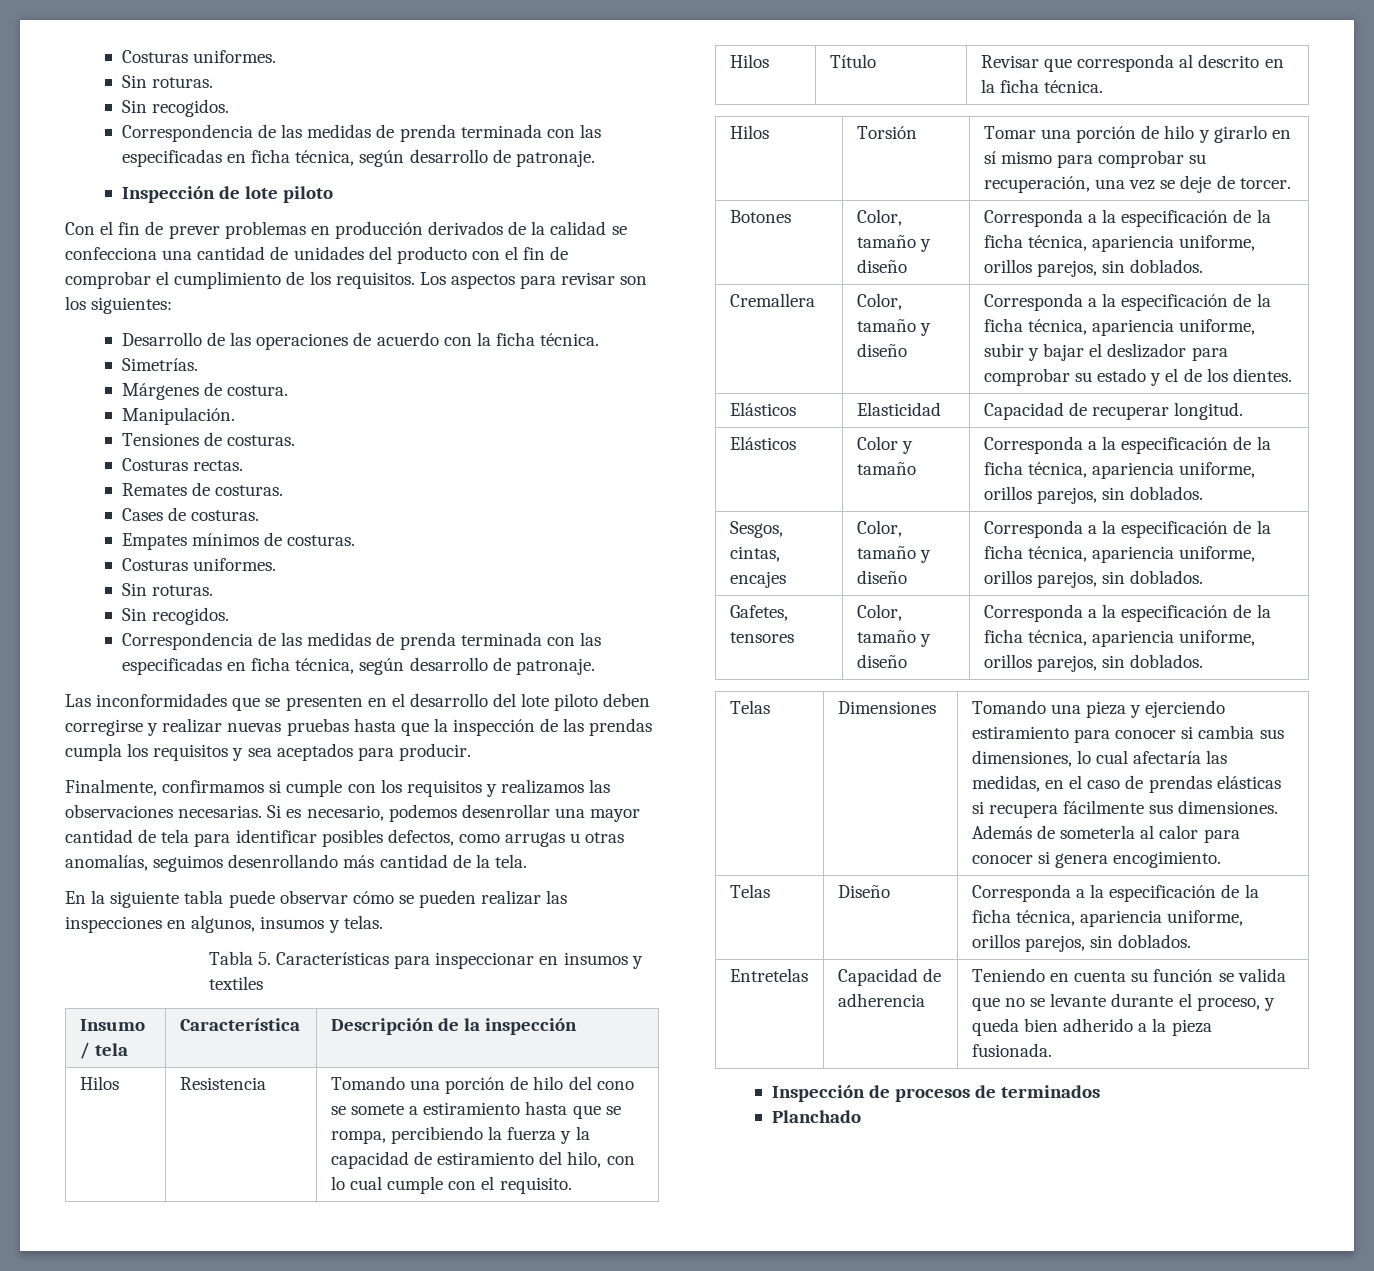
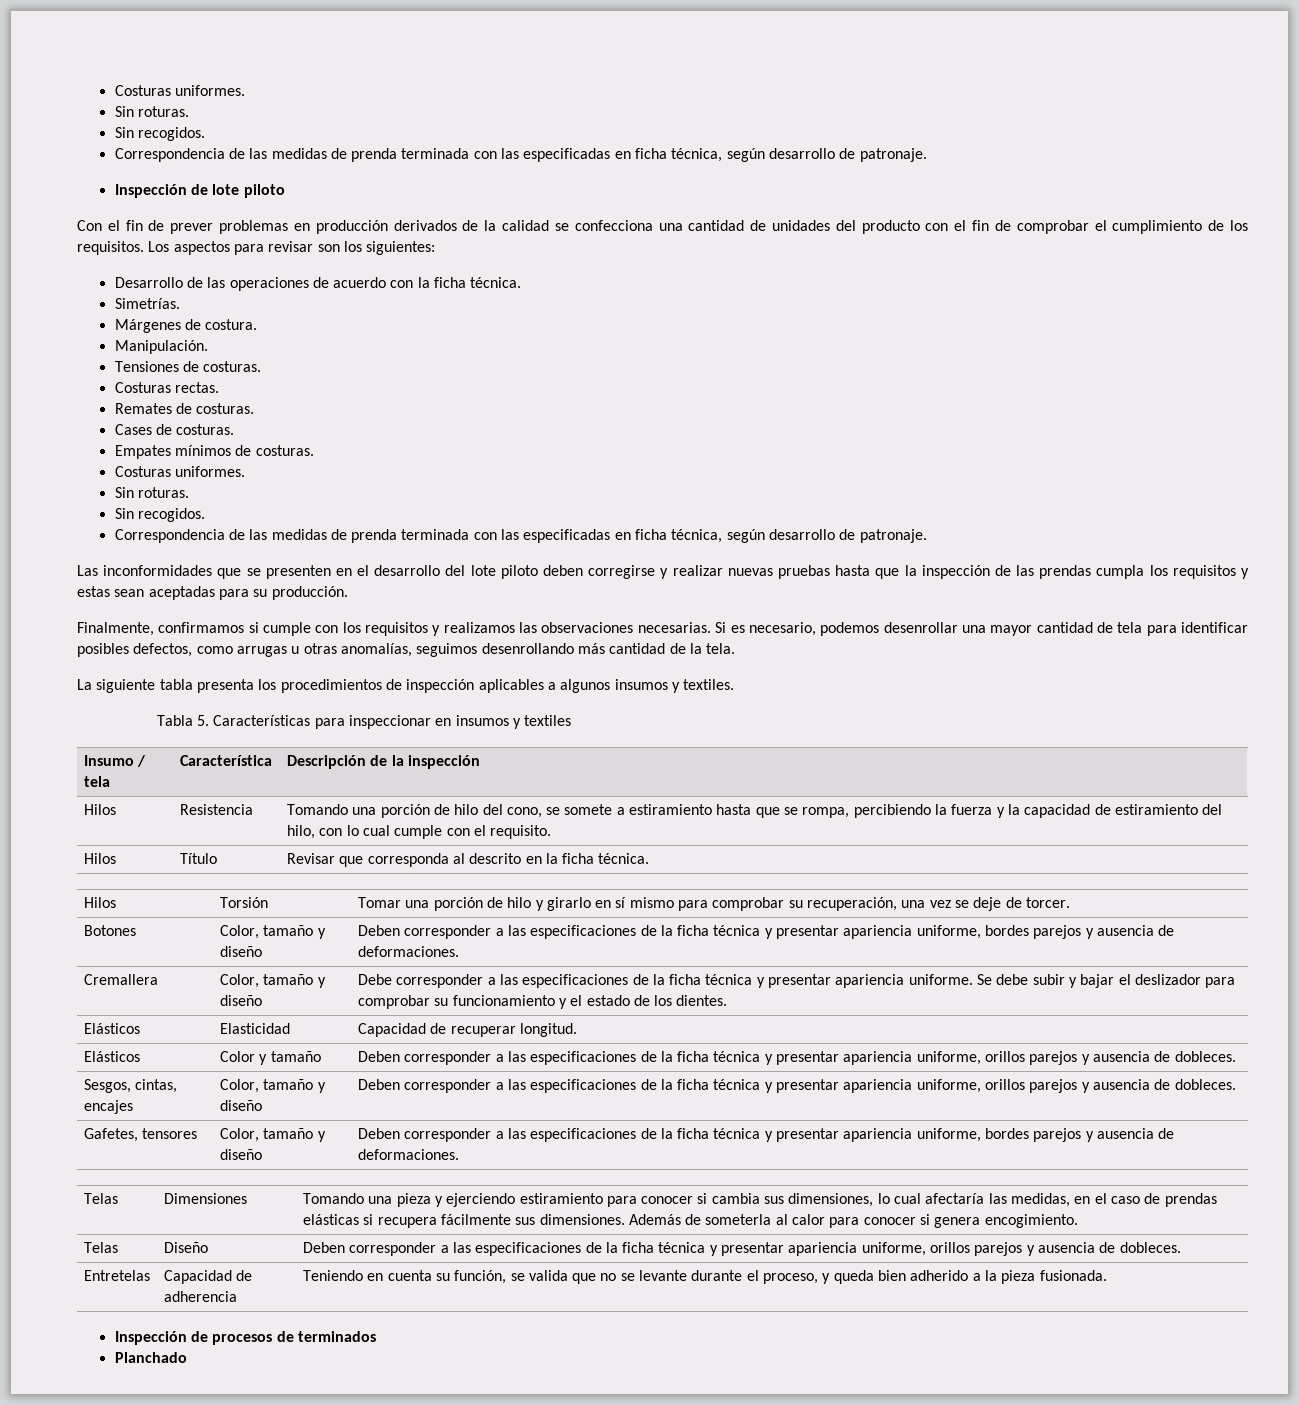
[247,743,471,761] sea aceptados para producir. -> [77,586,348,600] estas sean aceptadas para su producción.
[65,890,568,908] [65,915,383,933] En la siguiente tabla puede observar cómo se pueden realizar las inspecciones en algunos, insumos y telas. -> [77,679,735,693] La siguiente tabla presenta los procedimientos de inspección aplicables a algunos insumos y textiles.
[596,1081,634,1090] cono -> [506,807,542,818] cono,
[983,209,1271,227] [983,234,1256,252] [983,259,1204,277] Corresponda a la especificación de la ficha técnica, apariencia uniforme, orillos parejos, sin doblados. -> [357,925,1175,939] [357,946,459,957] Deben corresponder a las especificaciones de la ficha técnica y presentar apariencia uniforme, bordes parejos y ausencia de deformaciones.
[983,293,1271,311] [983,318,1256,336] Corresponda a la especificación de la ficha técnica, apariencia uniforme, -> [357,974,1029,988] Debe corresponder a las especificaciones de la ficha técnica y presentar apariencia uniforme. Se debe
[1097,368,1147,382] estado -> [452,995,555,1006] funcionamiento
(1179, 375) none -> [586,995,630,1006] estado
[983,436,1271,454] [983,461,1256,479] [983,486,1204,504] Corresponda a la especificación de la ficha técnica, apariencia uniforme, orillos parejos, sin doblados. -> [357,1051,1236,1065] Deben corresponder a las especificaciones de la ficha técnica y presentar apariencia uniforme, orillos parejos y ausencia de dobleces.
[983,520,1271,538] [983,545,1256,563] [983,570,1204,588] Corresponda a la especificación de la ficha técnica, apariencia uniforme, orillos parejos, sin doblados. -> [357,1079,1236,1093] Deben corresponder a las especificaciones de la ficha técnica y presentar apariencia uniforme, orillos parejos y ausencia de dobleces.
[983,604,1271,622] [983,629,1256,647] [983,654,1204,672] Corresponda a la especificación de la ficha técnica, apariencia uniforme, orillos parejos, sin doblados. -> [357,1128,1175,1142] [357,1149,459,1160] Deben corresponder a las especificaciones de la ficha técnica y presentar apariencia uniforme, bordes parejos y ausencia de deformaciones.
[971,884,1259,902] [971,909,1244,927] [971,934,1192,952] Corresponda a la especificación de la ficha técnica, apariencia uniforme, orillos parejos, sin doblados. -> [302,1242,1181,1256] Deben corresponder a las especificaciones de la ficha técnica y presentar apariencia uniforme, orillos parejos y ausencia de dobleces.
[1153,969,1214,982] función -> [454,1270,507,1284] función,

